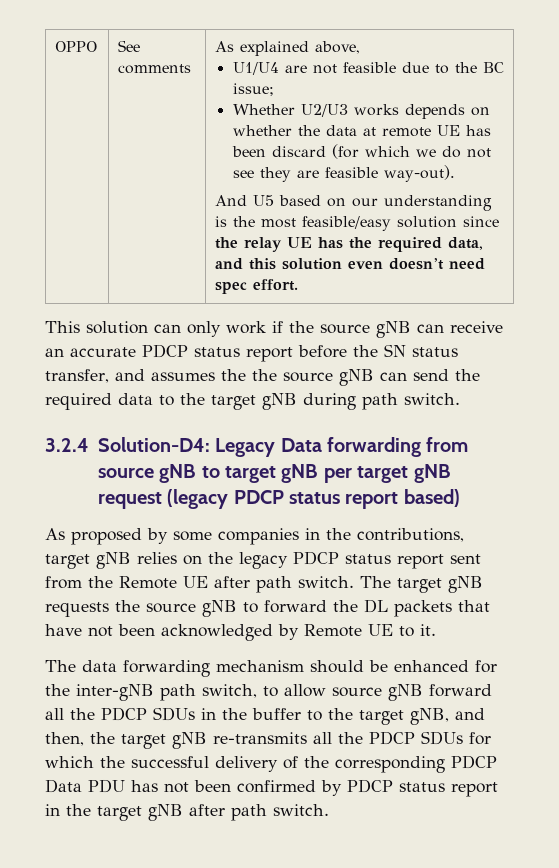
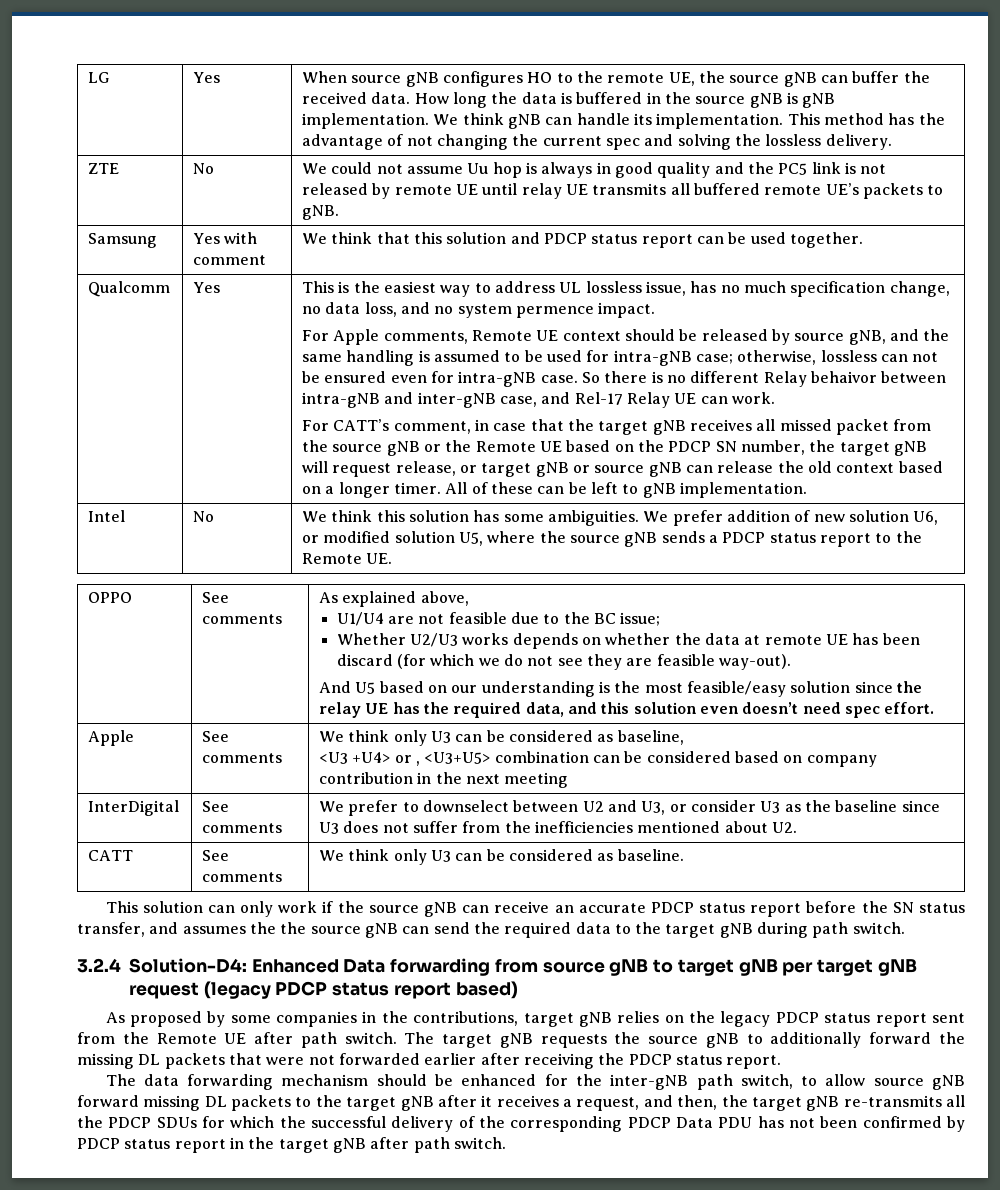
(55, 46) none -> [88,72,111,83] [193,72,221,83] [302,71,930,87] [302,92,836,108] [302,113,945,129] [302,134,892,150] [88,163,120,174] [193,163,215,174] [302,162,887,178] [302,183,944,199] [302,205,340,220] [88,233,158,248] [193,232,258,244] [193,255,267,265] [302,232,863,248] [88,281,171,297] [193,282,221,293] [302,281,950,297] [302,302,656,318] [302,329,950,345] [302,350,939,366] [302,371,947,387] [302,392,775,408] [302,419,932,435] [302,440,927,456] [302,461,943,477] [302,482,807,498] [88,510,126,522] [193,511,215,522] [302,510,939,526] [302,531,922,547] [302,553,393,564] LG | Yes | When source gNB configures HO to the remote UE, the source gNB can buffer the received data. How long the data is buffered in the source gNB is gNB implementation. We think gNB can handle its implementation. This method has the advantage of not changing the current spec and solving the lossless delivery. // ZTE | No | We could not assume Uu hop is always in good quality and the PC5 link is not released by remote UE until relay UE transmits all buffered remote UE’s packets to gNB. // Samsung | Yes with comment | We think that this solution and PDCP status report can be used together. // Qualcomm | Yes | This is the easiest way to address UL lossless issue, has no much specification change, no data loss, and no system permence impact. // For Apple comments, Remote UE context should be released by source gNB, and the same handling is assumed to be used for intra-gNB case; otherwise, lossless can not be ensured even for intra-gNB case. So there is no different Relay behaivor between intra-gNB and inter-gNB case, and Rel-17 Relay UE can work. // For CATT’s comment, in case that the target gNB receives all missed packet from the source gNB or the Remote UE based on the PDCP SN number, the target gNB will request release, or target gNB or source gNB can release the old context based on a longer timer. All of these can be left to gNB implementation. // Intel | No | We think this solution has some ambiguities. We prefer addition of new solution U6, or modified solution U5, where the source gNB sends a PDCP status report to the Remote UE. //
(299, 285) none -> [88,730,135,746] [202,731,230,742] [202,753,283,763] [319,730,684,746] [319,751,877,767] [319,772,569,788] [88,800,180,816] [202,801,230,812] [202,823,283,833] [319,800,940,816] [319,821,797,834] [88,850,134,861] [202,850,230,861] [202,872,283,882] [319,849,684,865] // Apple | See comments | We think only U3 can be considered as baseline, // <U3 +U4> or , <U3+U5> combination can be considered based on company contribution in the next meeting // InterDigital | See comments | We prefer to downselect between U2 and U3, or consider U3 as the baseline since U3 does not suffer from the inefficiencies mentioned about U2. // CATT | See comments | We think only U3 can be considered as baseline.
[215,438,276,457] Legacy -> [251,959,339,973] Enhanced
(258, 607) none -> [770,1032,862,1048] additionally
(358, 606) none -> [77,1053,134,1069] missing
[45,624,436,641] have not been acknowledged by Remote UE to it. -> [266,1053,782,1069] were not forwarded earlier after receiving the PDCP status report.
[45,707,449,725] all the PDCP SDUs in the buffer to the target gNB, -> [143,1095,640,1111] missing DL packets to the target gNB after it receives a request,

